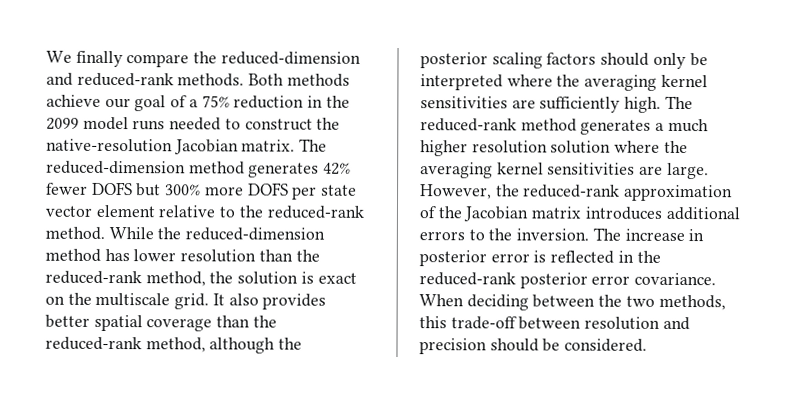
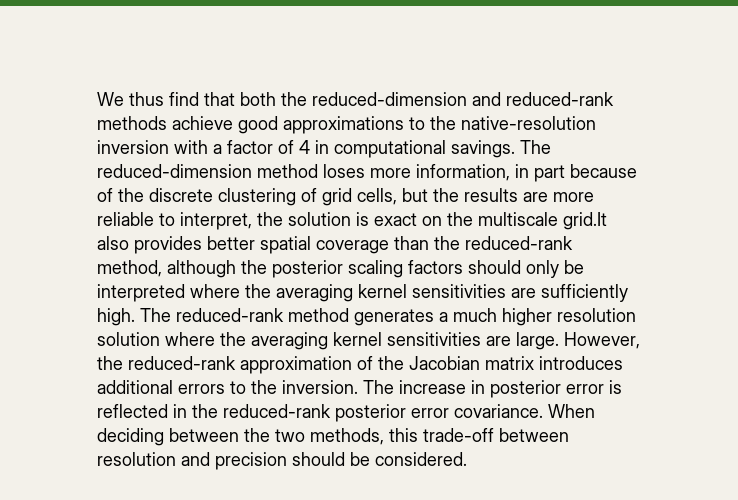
[75,50,361,68] [46,72,350,87] [46,94,350,112] [46,116,341,131] [46,138,328,155] [46,160,352,178] [46,181,358,200] [45,204,364,219] [45,226,326,241] [45,248,320,263] [45,270,206,287] finally compare the reduced-dimension and reduced-rank methods. Both methods achieve our goal of a 75% reduction in the 2099 model runs needed to construct the native-resolution Jacobian matrix. The reduced-dimension method generates 42% fewer DOFS but 300% more DOFS per state vector element relative to the reduced-rank method. While the reduced-dimension method has lower resolution than the reduced-rank method, -> [129,92,614,106] [97,116,596,134] [97,140,551,158] [97,164,637,182] [97,188,594,206] [97,212,252,230] thus find that both the reduced-dimension and reduced-rank methods achieve good approximations to the native-resolution inversion with a factor of 4 in computational savings. The reduced-dimension method loses more information, in part because of the discrete clustering of grid cells, but the results are more reliable to interpret,
[174,293,225,310] grid. It -> [563,212,607,230] grid.It

